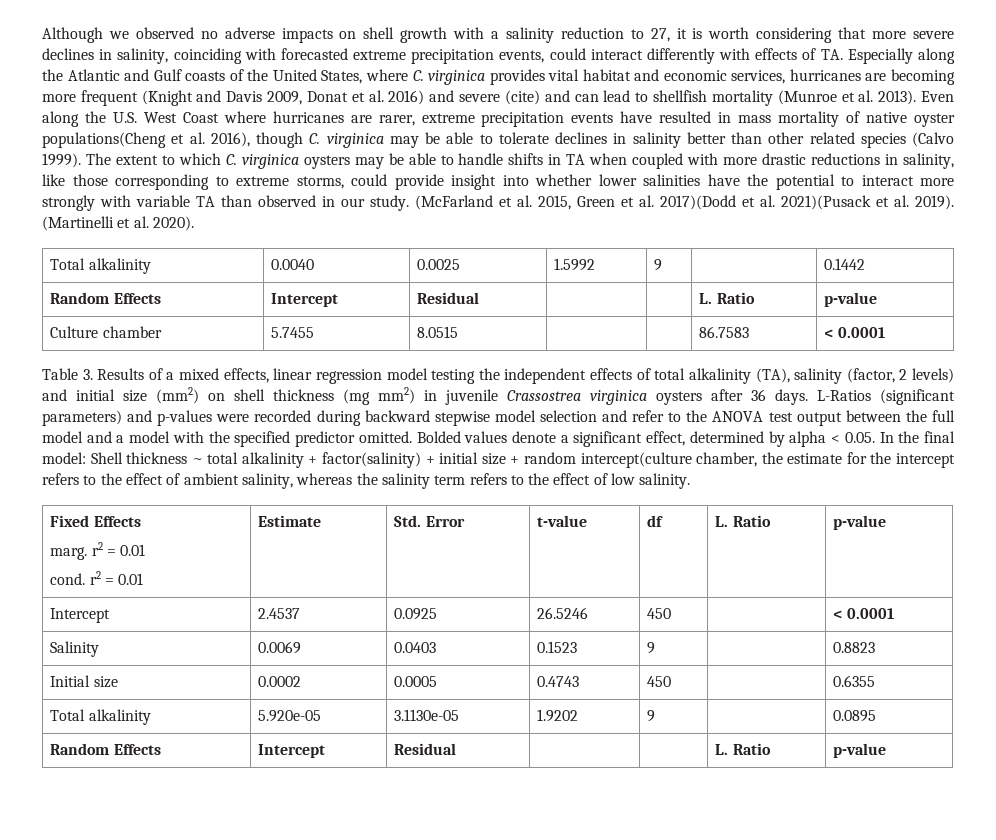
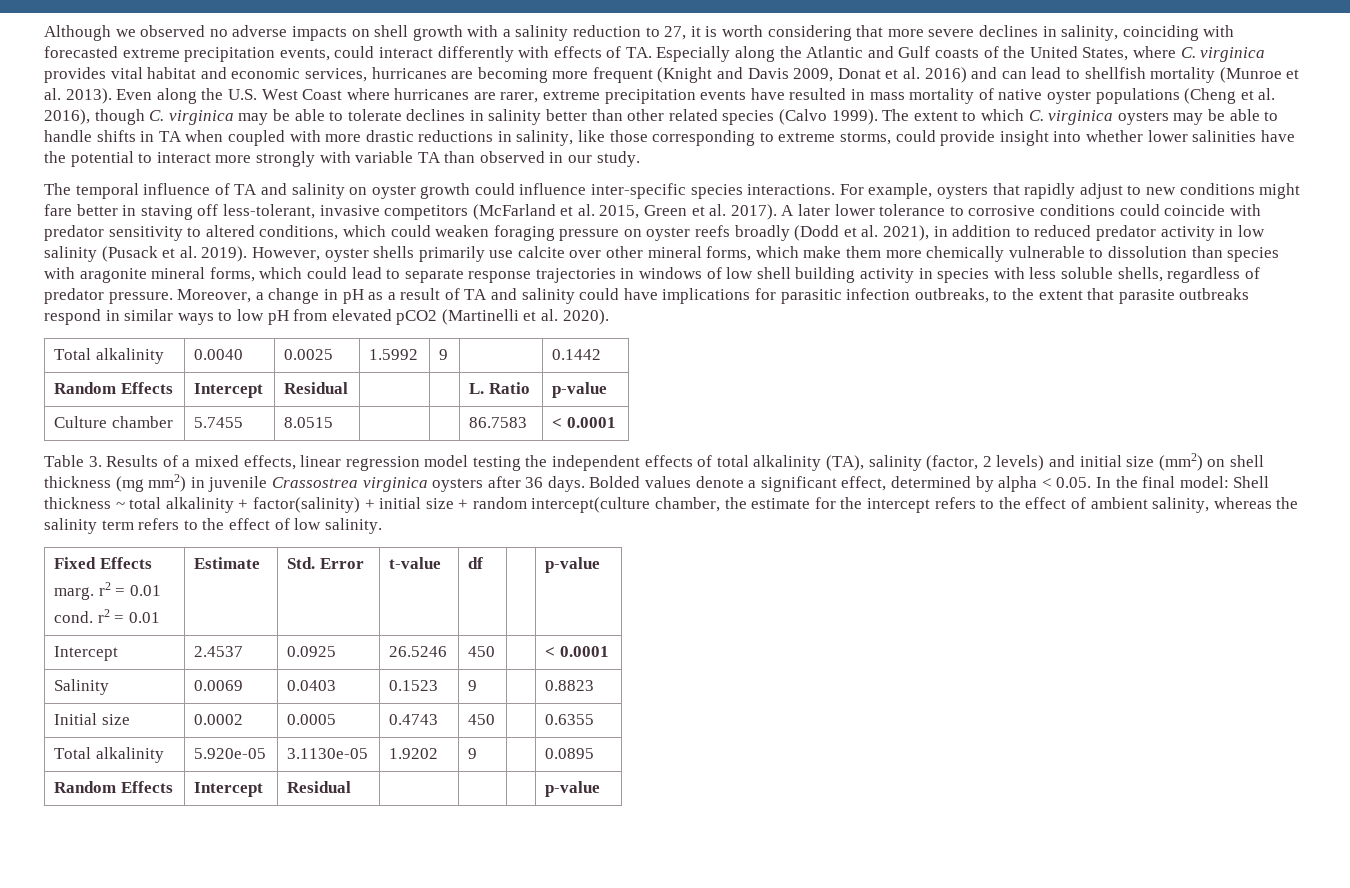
[459,90,570,105] severe (cite) and -> (998, 73) none
[42,132,166,148] populations(Cheng -> [1095,88,1237,104] populations (Cheng
(409, 203) none -> [44,183,1301,199] [44,204,469,220] // The temporal influence of TA and salinity on oyster growth could influence inter-specific species interactions. For example, oysters that rapidly adjust to new conditions might fare better in staving off less-tolerant, invasive competitors
[660,195,954,210] 2017)(Dodd et al. 2021)(Pusack et al. 2019). -> [730,204,1261,220] [44,225,1265,241] [44,246,1280,262] [44,267,1260,283] [44,288,1250,304] [44,309,438,325] 2017). A later lower tolerance to corrosive conditions could coincide with predator sensitivity to altered conditions, which could weaken foraging pressure on oyster reefs broadly (Dodd et al. 2021), in addition to reduced predator activity in low salinity (Pusack et al. 2019). However, oyster shells primarily use calcite over other mineral forms, which make them more chemically vulnerable to dissolution than species with aragonite mineral forms, which could lead to separate response trajectories in windows of low shell building activity in species with less soluble shells, regardless of predator pressure. Moreover, a change in pH as a result of TA and salinity could have implications for parasitic infection outbreaks, to the extent that parasite outbreaks respond in similar ways to low pH from elevated pCO2
[817,389,955,405] [42,410,955,426] [42,431,412,447] L-Ratios (significant parameters) and p-values were recorded during backward stepwise model selection and refer to the ANOVA test output between the full model and a model with the specified predictor omitted. -> (585, 484) none
[715,515,771,527] L. Ratio -> (484, 563) none
[715,743,771,755] L. Ratio -> (352, 787) none

